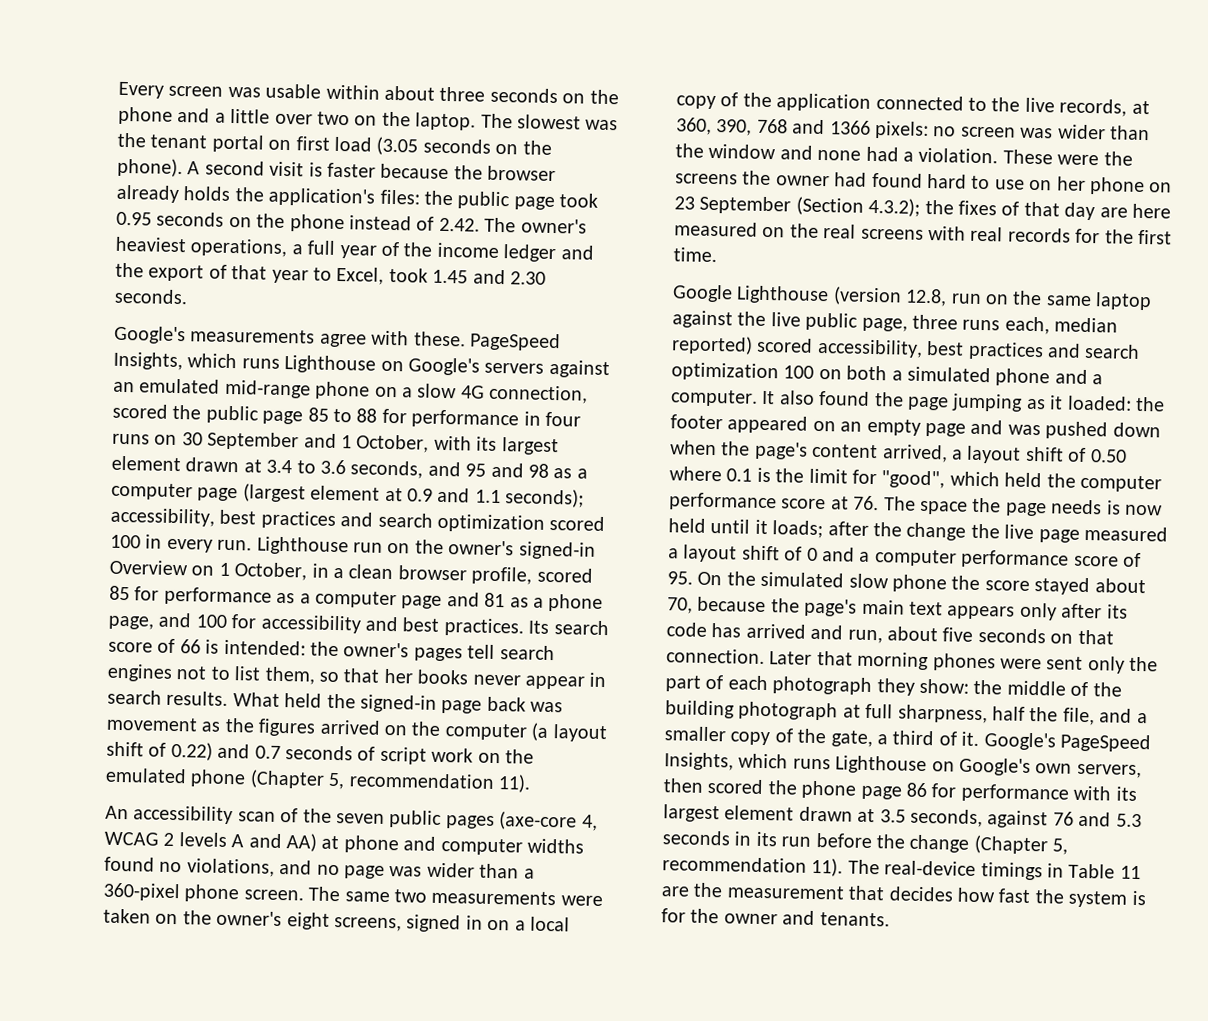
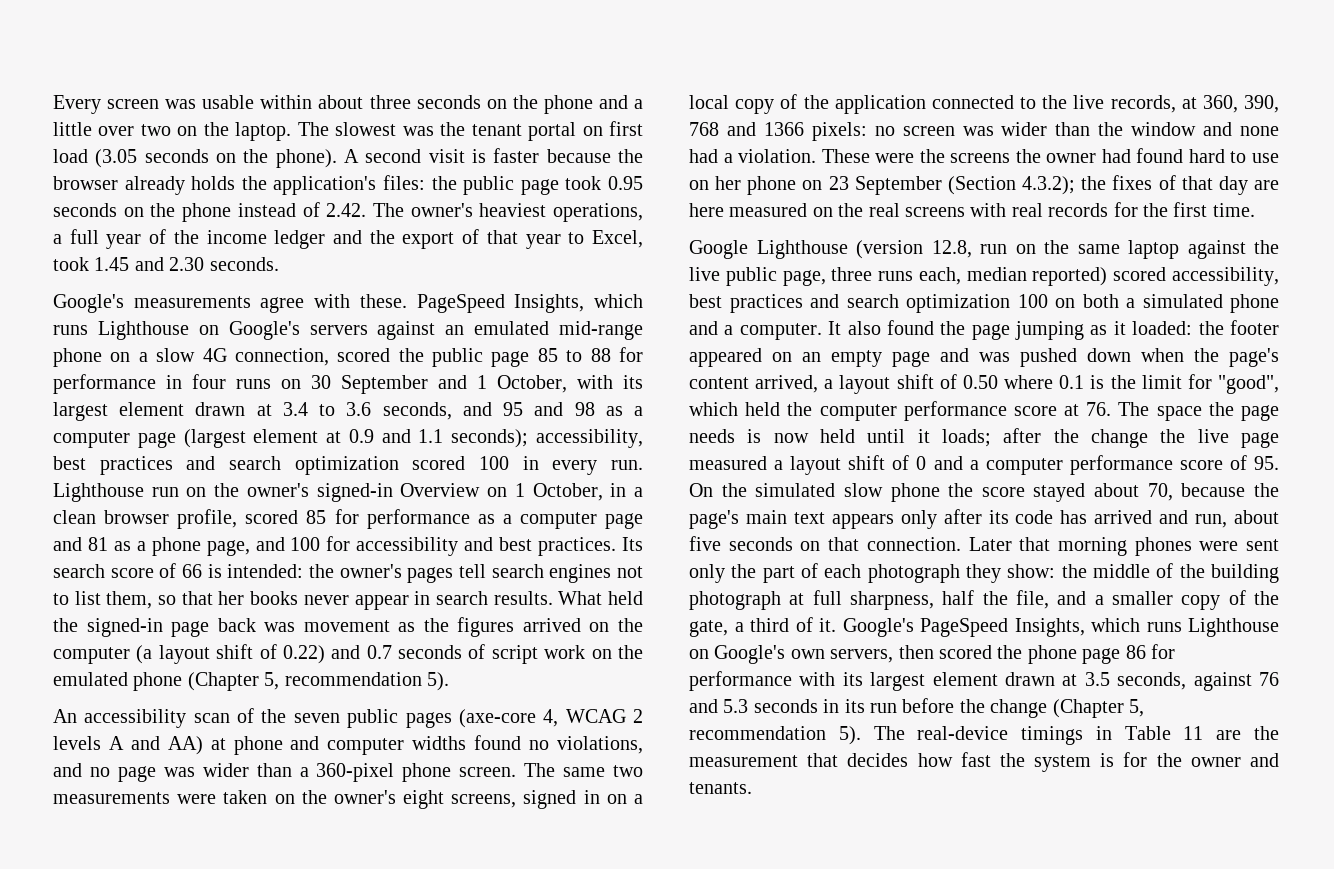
[498,774,531,793] 11). -> [427,672,449,691] 5).
[811,857,844,877] 11). -> [838,726,861,745] 5).

